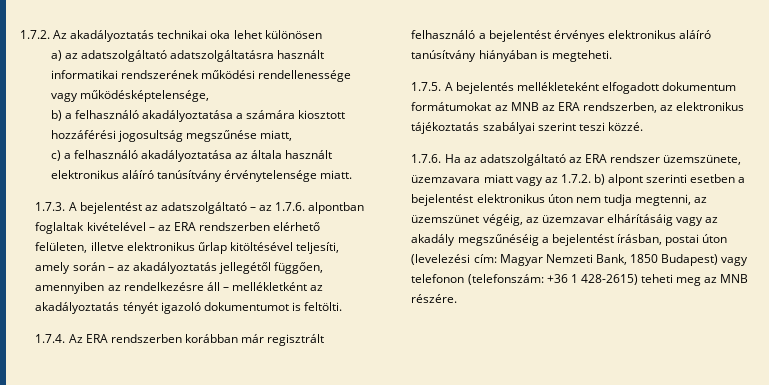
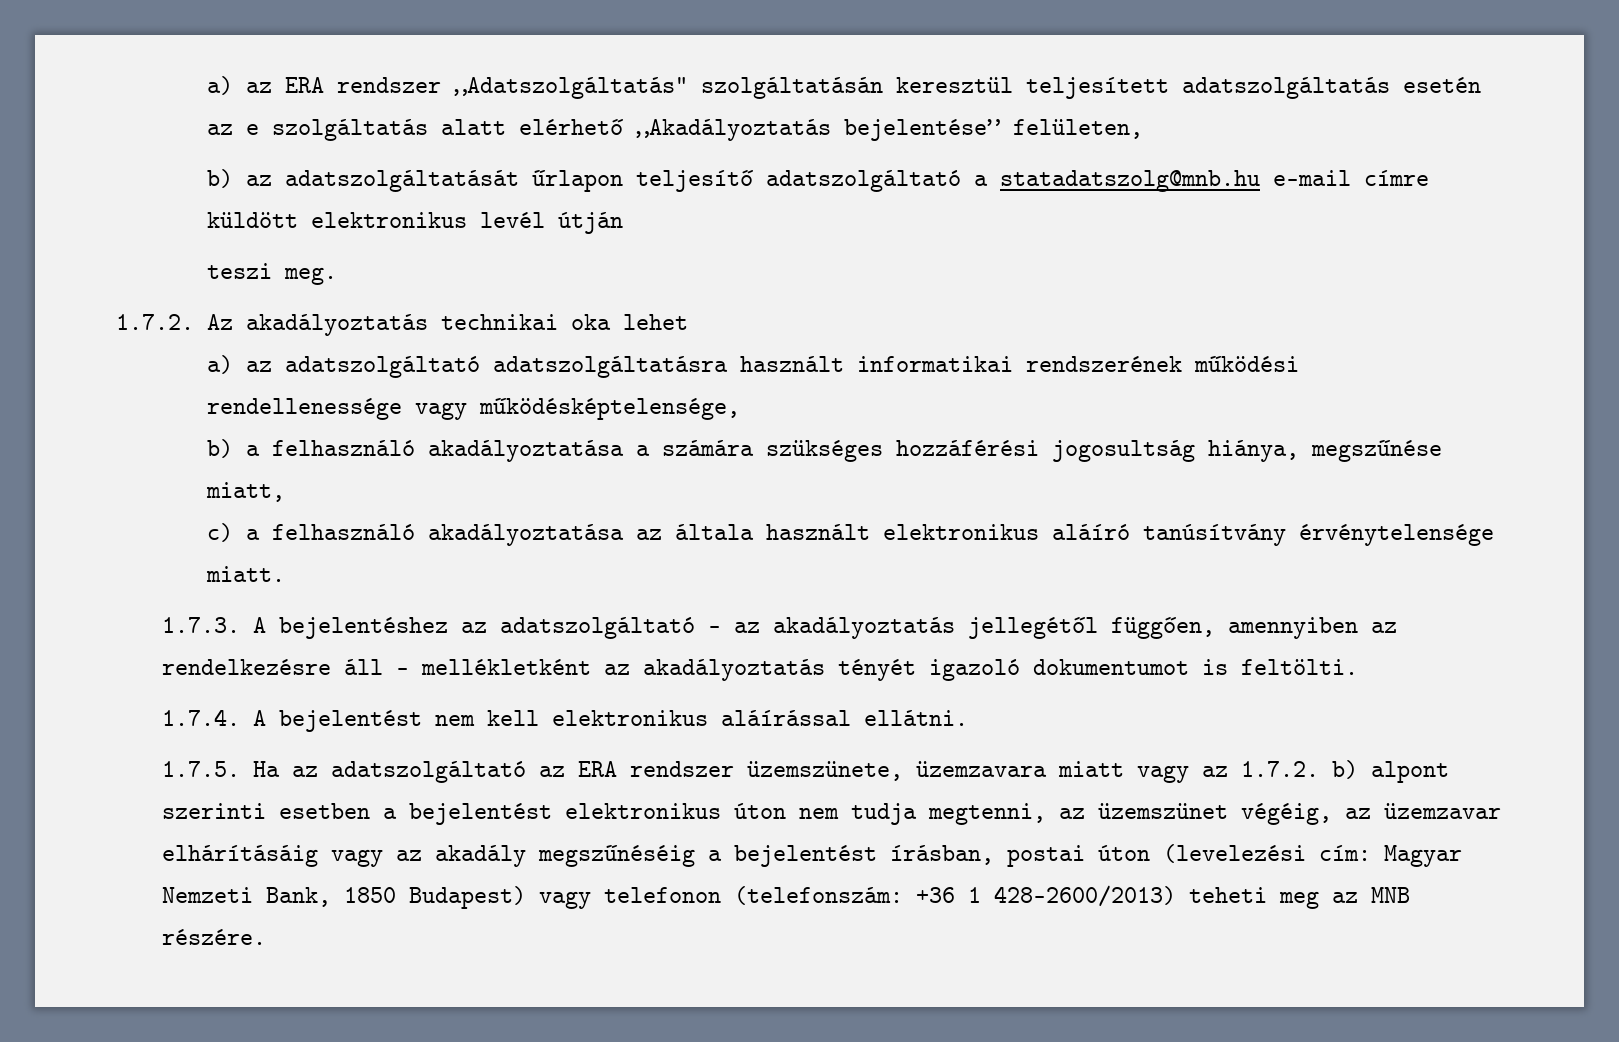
(20, 34) none -> [207,76,1482,99] [207,119,1144,141] [207,169,1430,192] [207,212,624,234] [207,263,338,285] a) az ERA rendszer „Adatszolgáltatás" szolgáltatásán keresztül teljesített adatszolgáltatás esetén az e szolgáltatás alatt elérhető „Akadályoztatás bejelentése” felületen, // b) az adatszolgáltatását űrlapon teljesítő adatszolgáltató a statadatszolg@mnb.hu e-mail címre küldött elektronikus levél útján // teszi meg. //
[264,30,322,39] különösen -> (688, 322) none
[298,110,346,119] kiosztott -> [766,440,884,462] szükséges
(183, 136) none -> [1208,440,1300,462] hiánya,
[79,202,142,214] bejelentést -> [278,617,448,639] bejelentéshez
[275,202,365,214] [35,222,321,234] [35,242,339,254] [35,262,130,274] 1.7.6. alpontban foglaltak kivételével – az ERA rendszerben elérhető felületen, illetve elektronikus űrlap kitöltésével teljesíti, amely során – az -> (760, 627) none
[68,334,325,346] [411,30,711,42] [411,50,612,62] [411,82,736,94] [411,102,745,113] [411,122,643,134] [411,154,442,163] Az ERA rendszerben korábban már regisztrált felhasználó a bejelentést érvényes elektronikus aláíró tanúsítvány hiányában is megteheti. // 1.7.5. A bejelentés mellékleteként elfogadott dokumentum formátumokat az MNB az ERA rendszerben, az elektronikus tájékoztatás szabályai szerint teszi közzé. // 1.7.6. -> [252,710,968,732] [161,761,240,777] A bejelentést nem kell elektronikus aláírással ellátni. // 1.7.5.
[580,274,638,285] 428-2615) -> [993,885,1176,907] 428-2600/2013)

